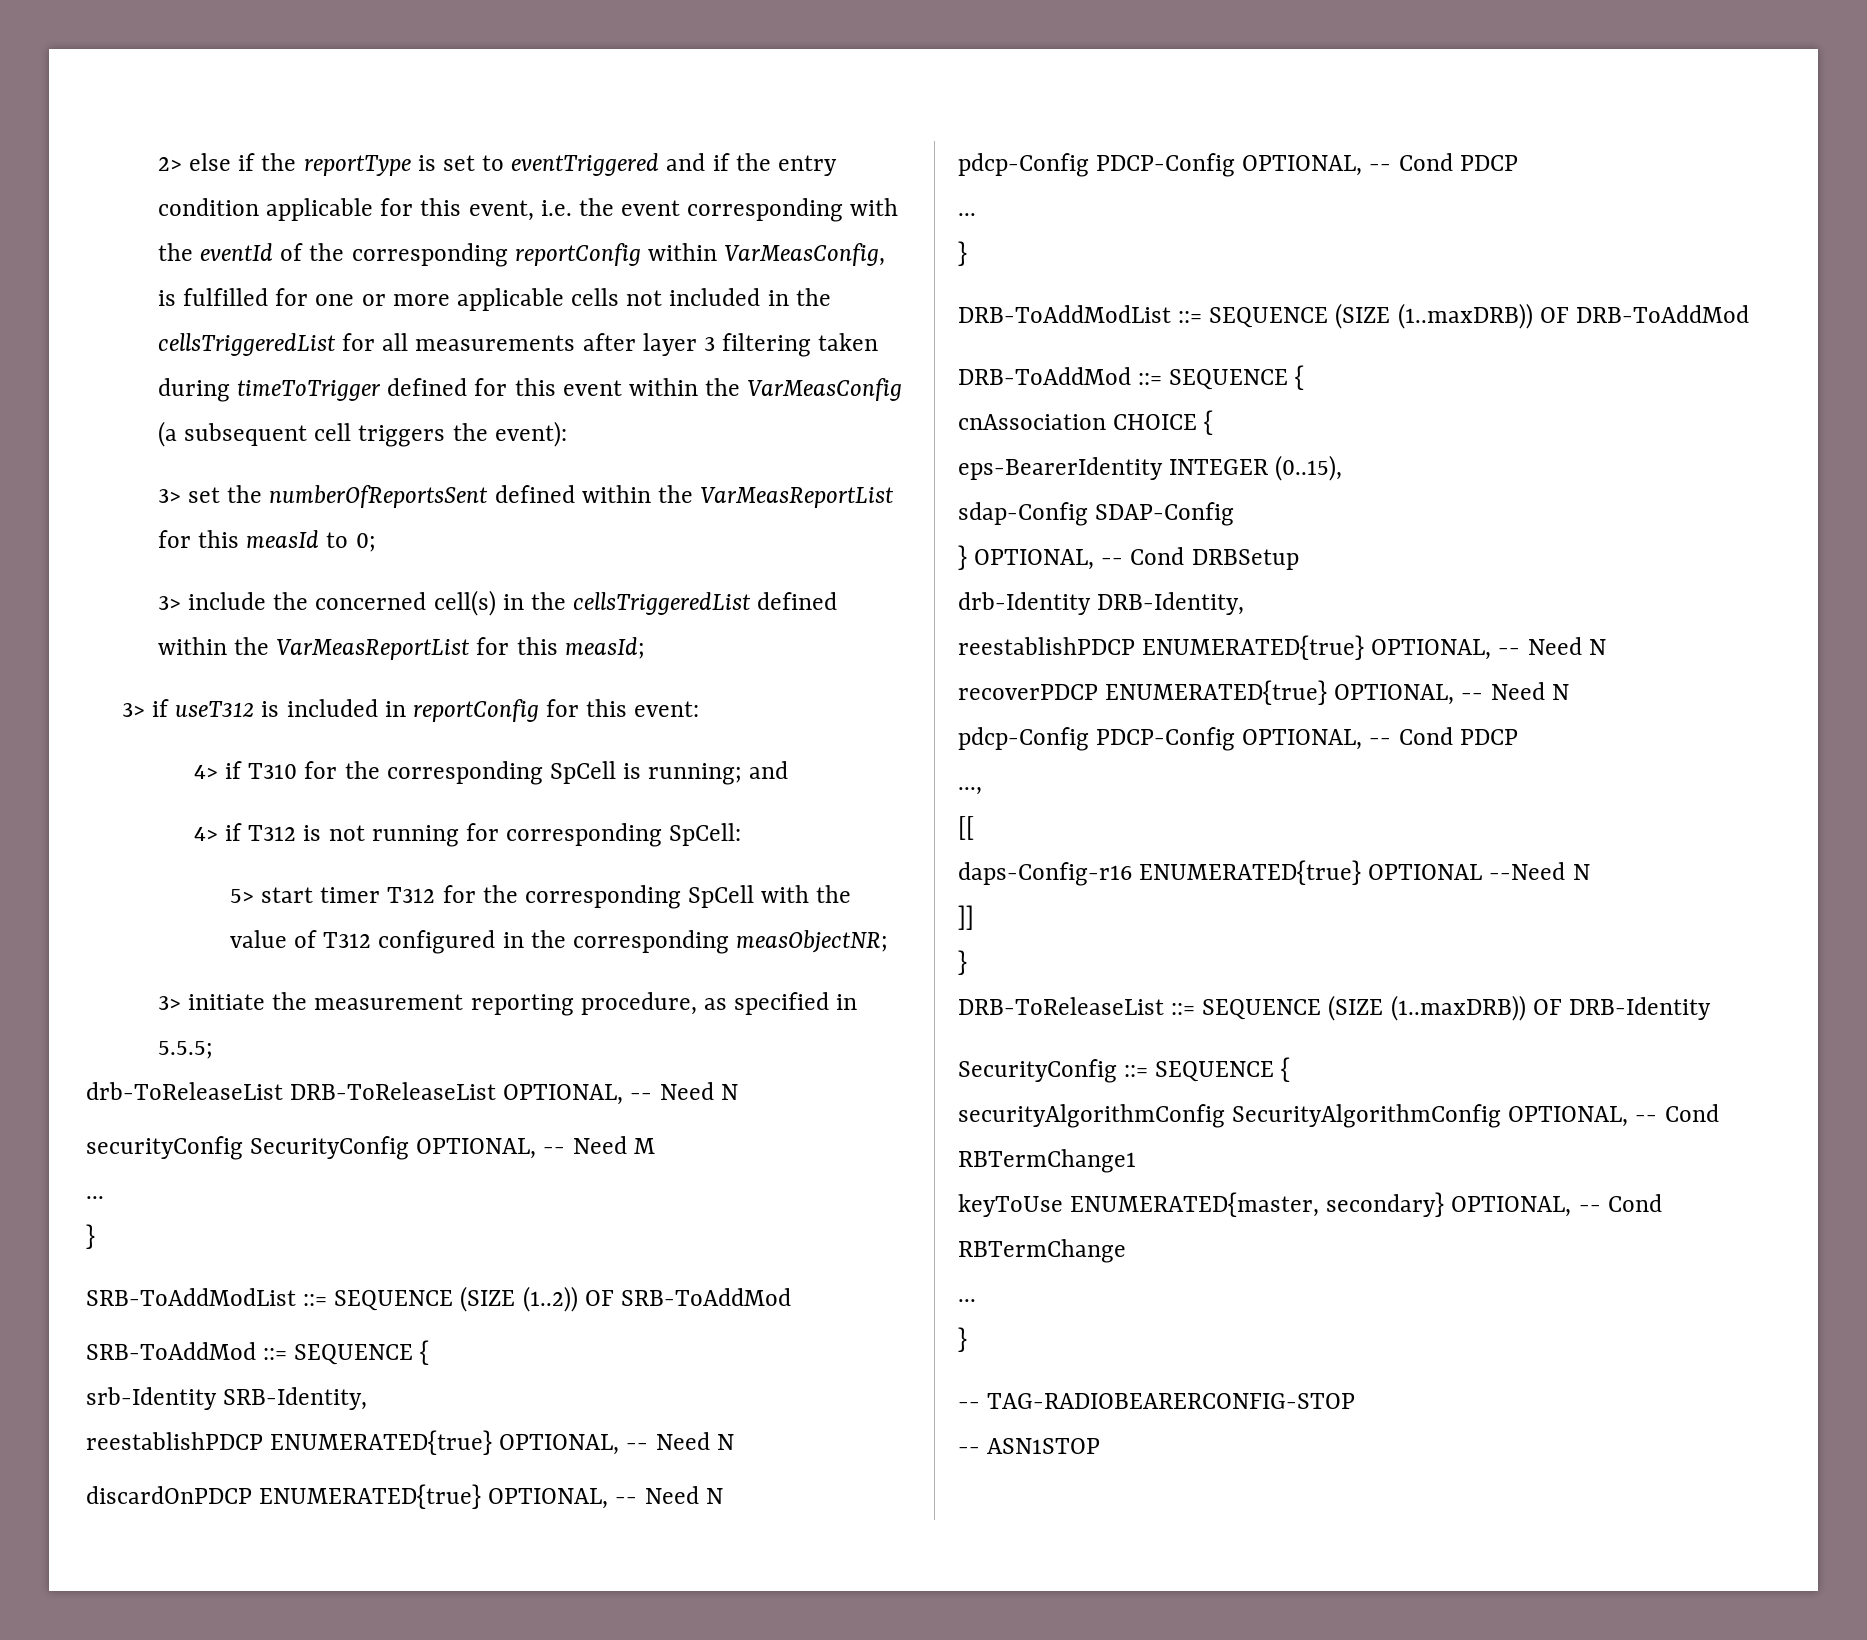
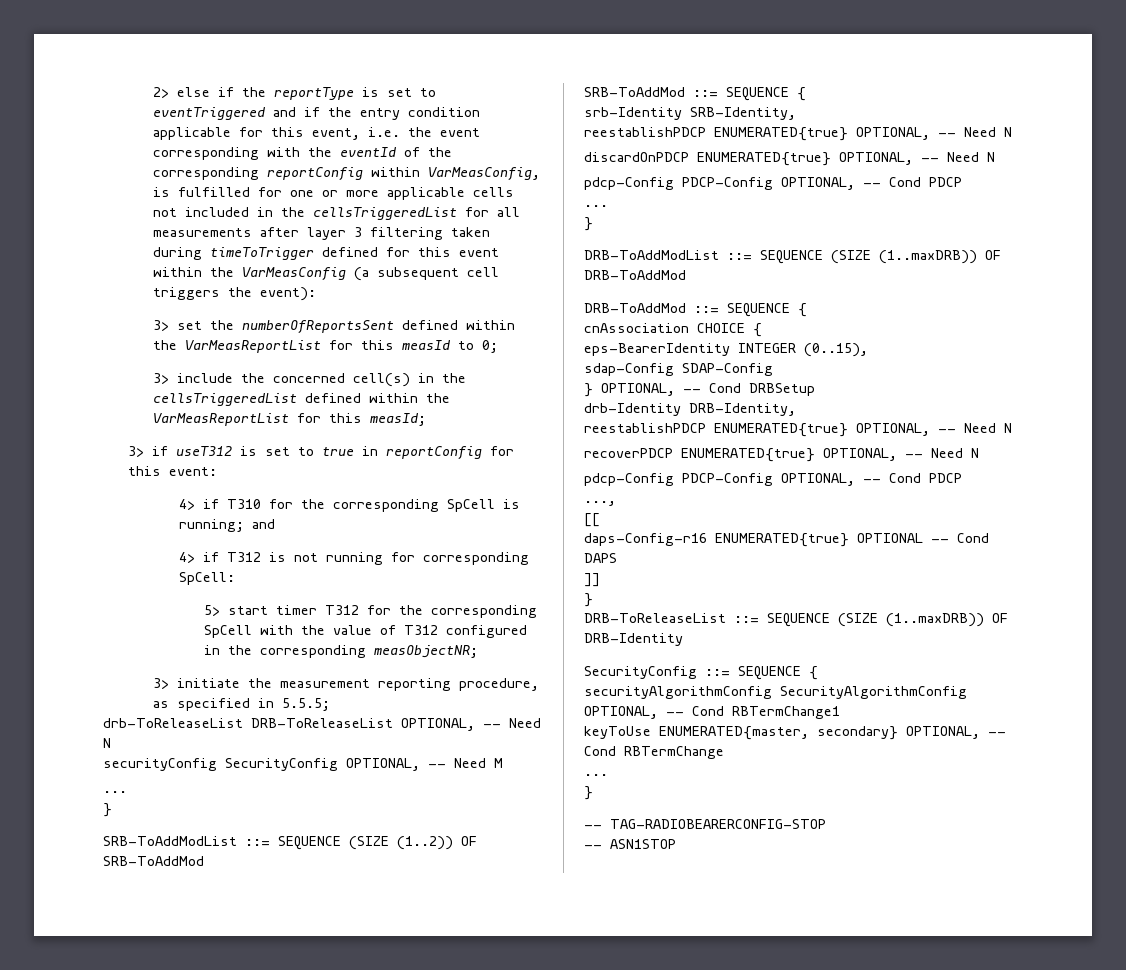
[286,699,378,717] included -> [265,447,355,456] set to true
[1489,862,1590,880] --Need N -> [931,533,989,543] [584,553,617,563] -- Cond DAPS

